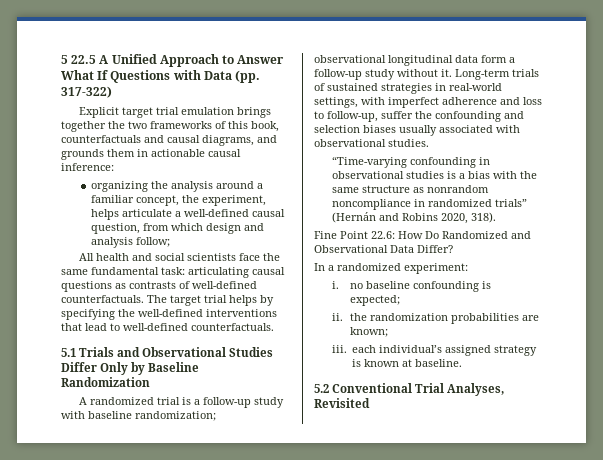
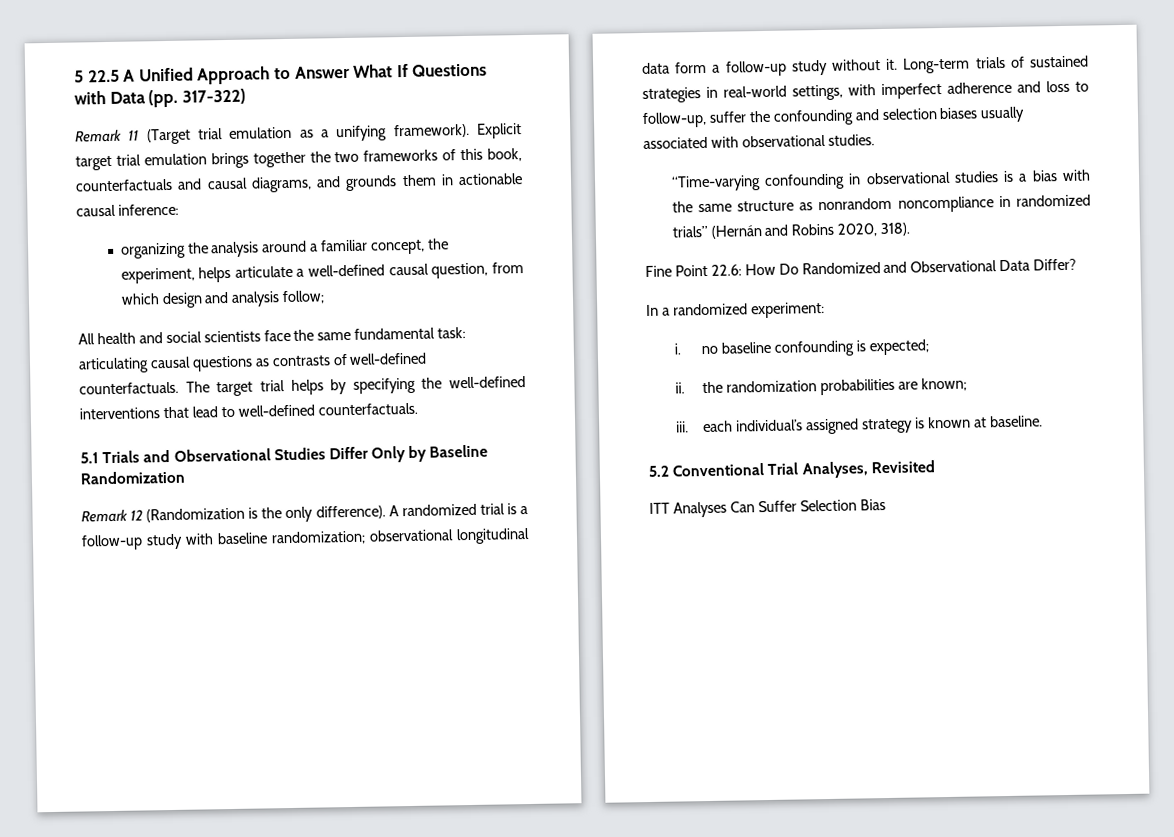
(112, 92) none -> [75,123,470,145] Remark 11 (Target trial emulation as a unifying framework).
(150, 382) none -> [81,505,386,523] Remark 12 (Randomization is the only difference).
(370, 403) none -> [649,499,886,518] // ITT Analyses Can Suffer Selection Bias

